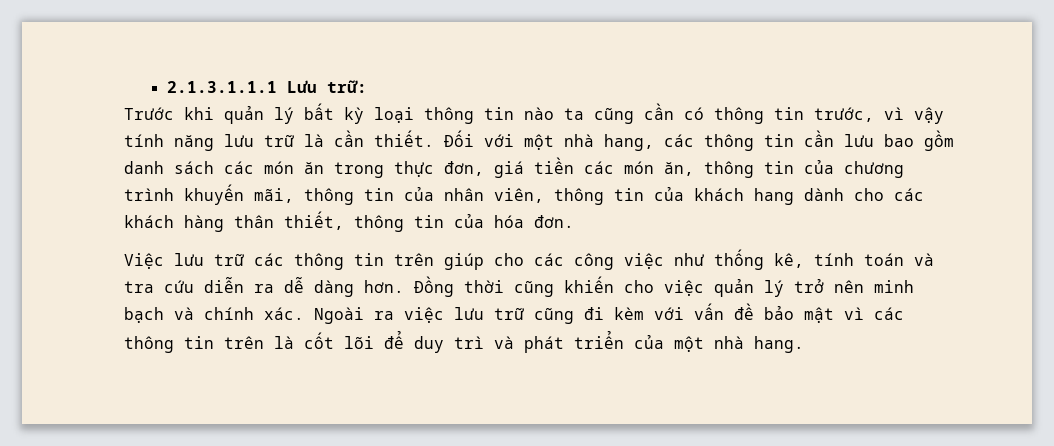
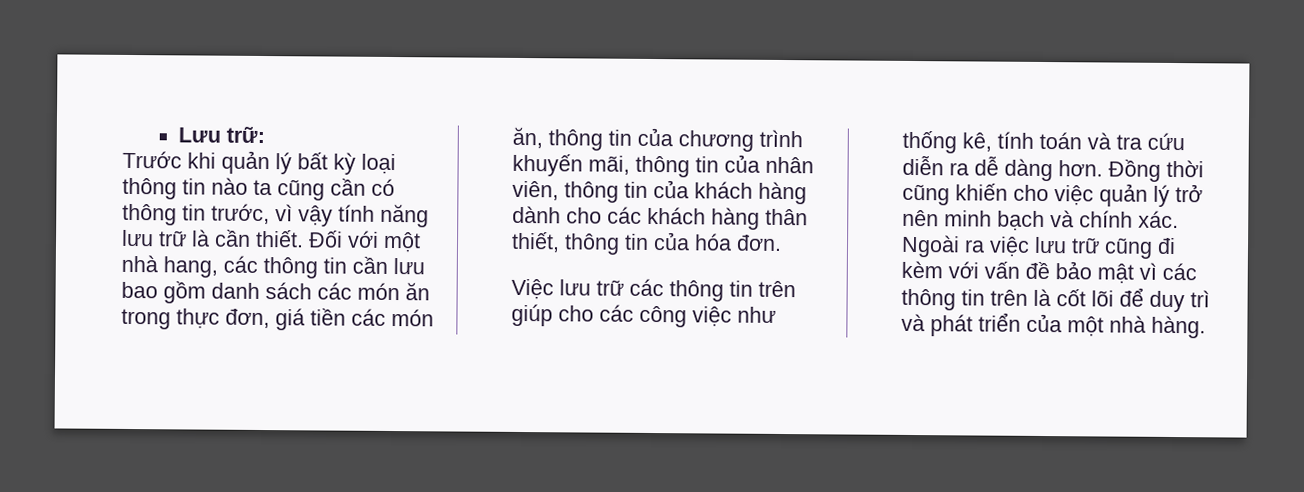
[166,81,277,93] 2.1.3.1.1.1 -> (178, 135) none
[754,188,795,205] hang -> [757,181,807,205] hàng
[754,336,805,353] hang. -> [1150,315,1206,339] hàng.

